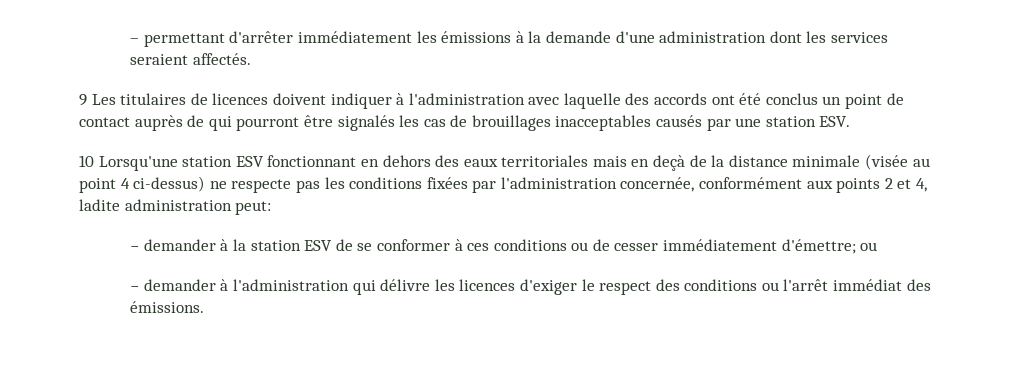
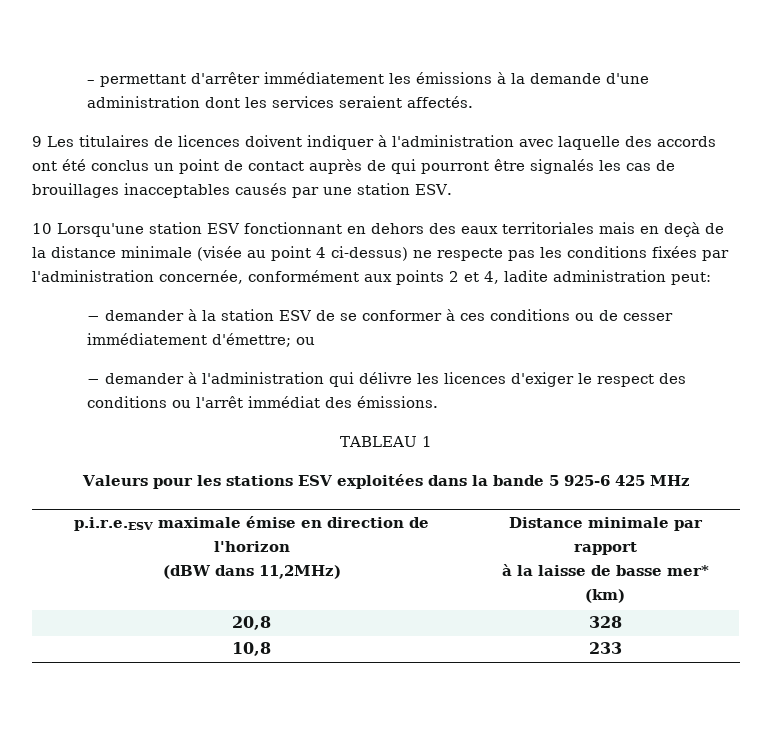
(205, 307) none -> [340,436,432,447] [81,474,690,489] [74,516,429,531] [213,541,290,552] [162,565,341,579] [508,517,703,531] [573,542,637,555] [501,564,709,576] [585,589,625,603] [232,616,271,630] [588,616,622,628] [232,642,271,656] [588,642,622,654] // TABLEAU 1 // Valeurs pour les stations ESV exploitées dans la bande 5 925-6 425 MHz // p.i.r.e.ESV maximale émise en direction de l'horizon // (dBW dans 11,2MHz) | Distance minimale par rapport // à la laisse de basse mer* // (km) // 20,8 | 328 // 10,8 | 233

